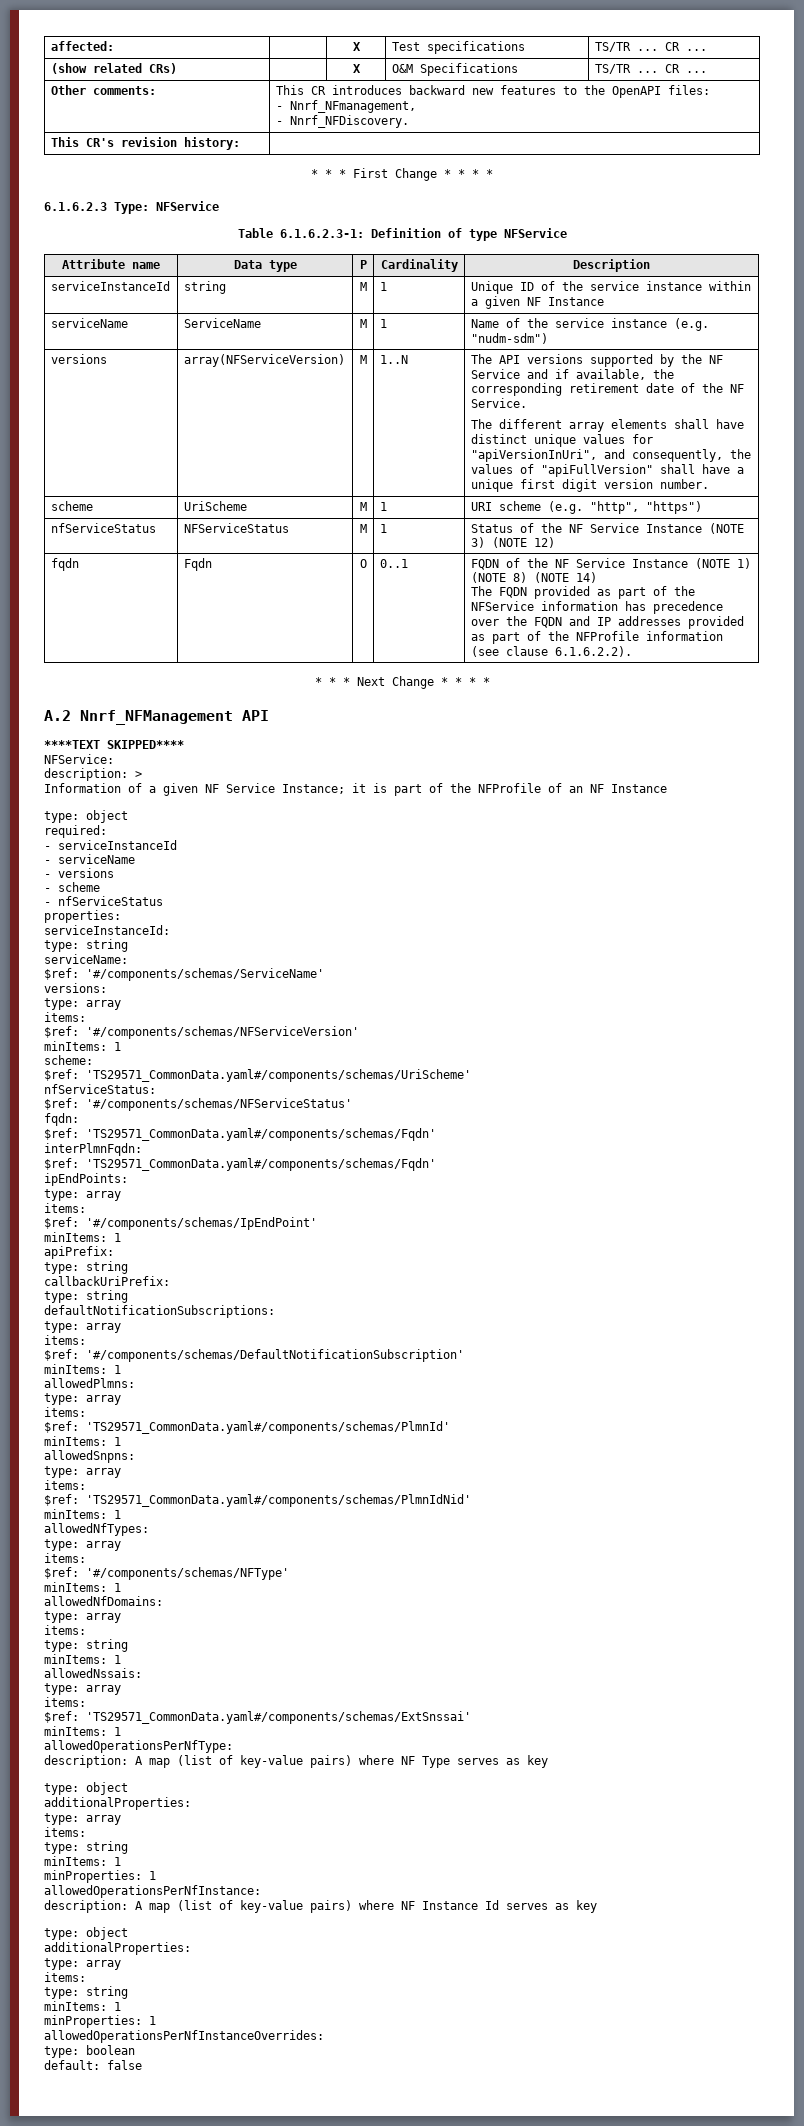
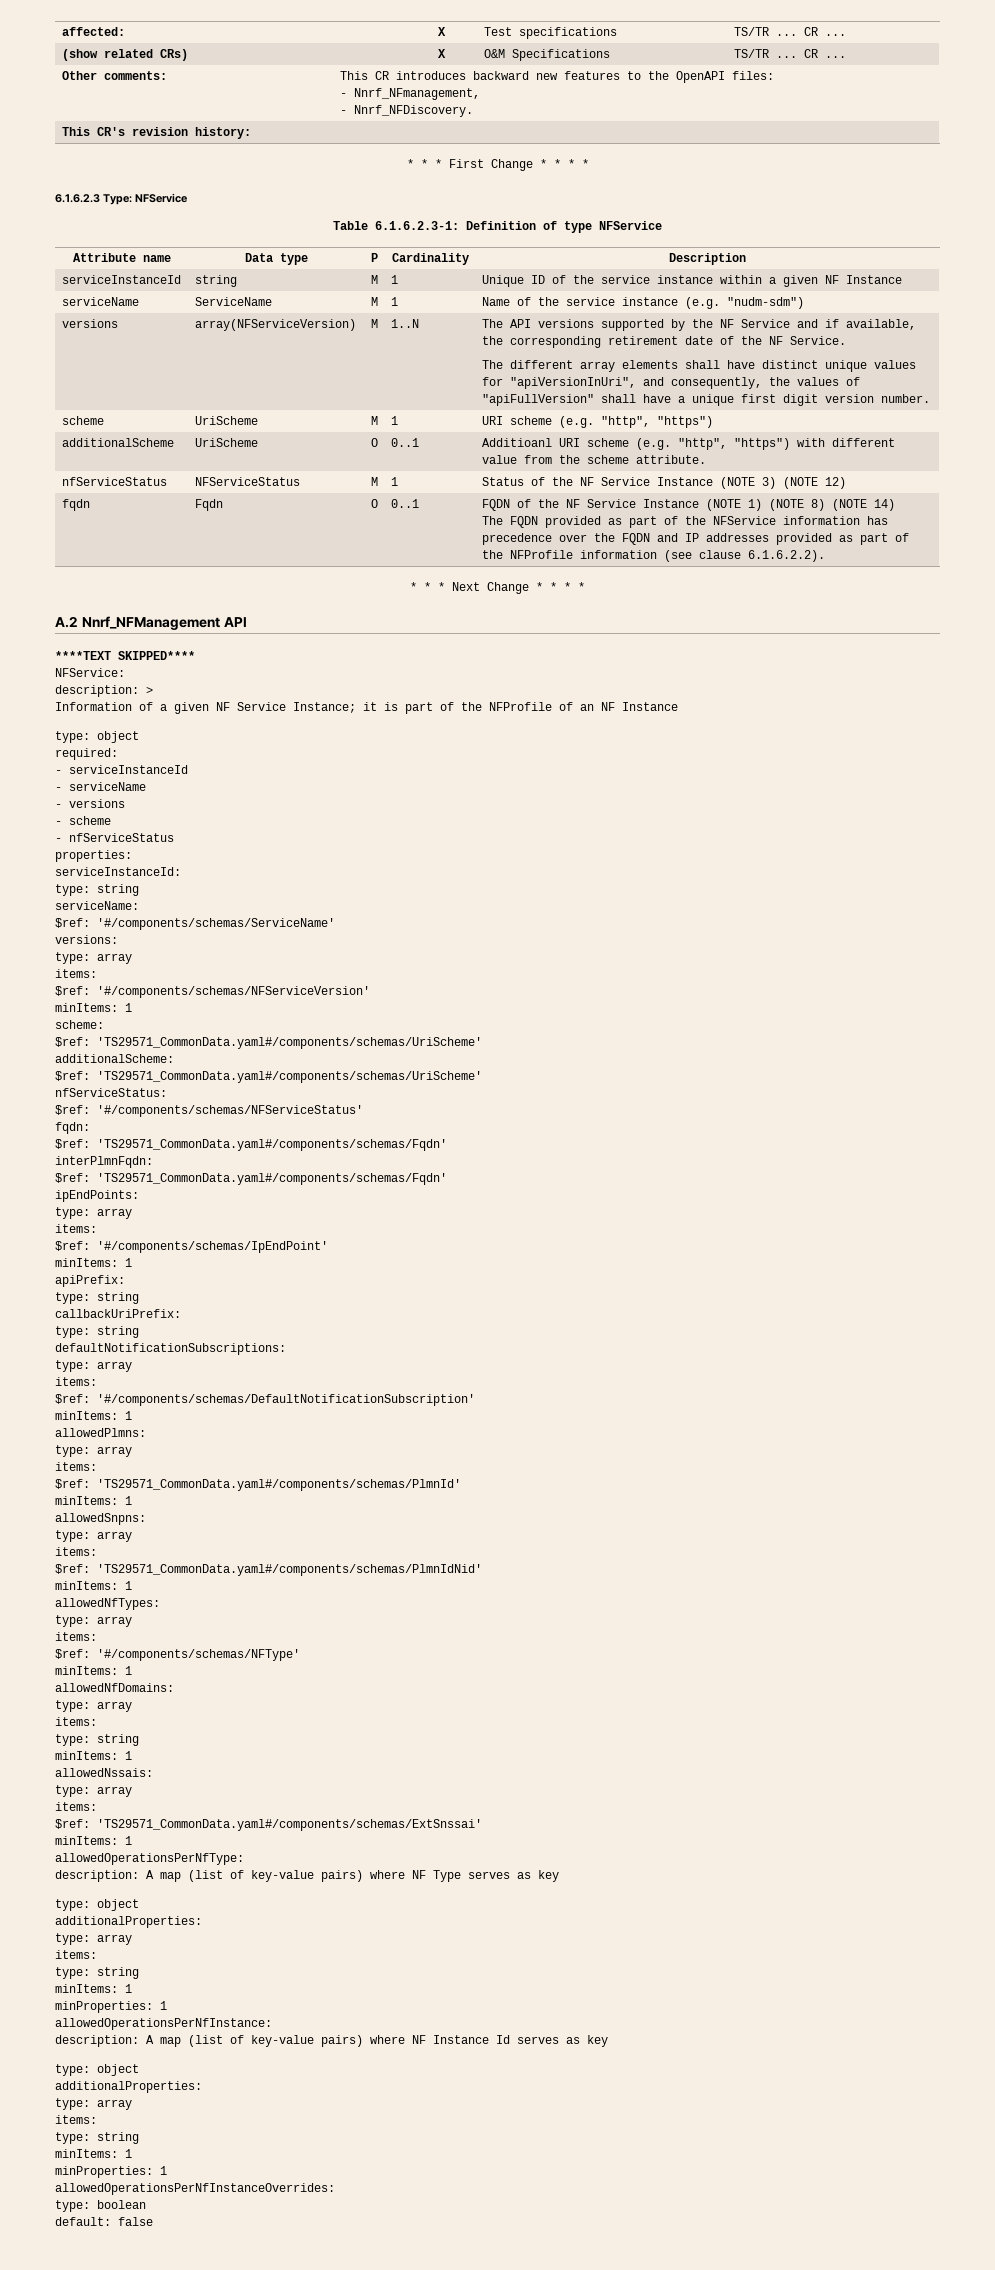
(702, 507) none -> [61,438,174,447] [194,438,258,447] [370,438,378,447] [390,438,419,447] [481,438,895,450] [481,455,706,464] // additionalScheme | UriScheme | O | 0..1 | Additioanl URI scheme (e.g. "http", "https") with different value from the scheme attribute.
(471, 1075) none -> [55,1054,174,1063] [55,1071,482,1083] // additionalScheme: // $ref: 'TS29571_CommonData.yaml#/components/schemas/UriScheme'

